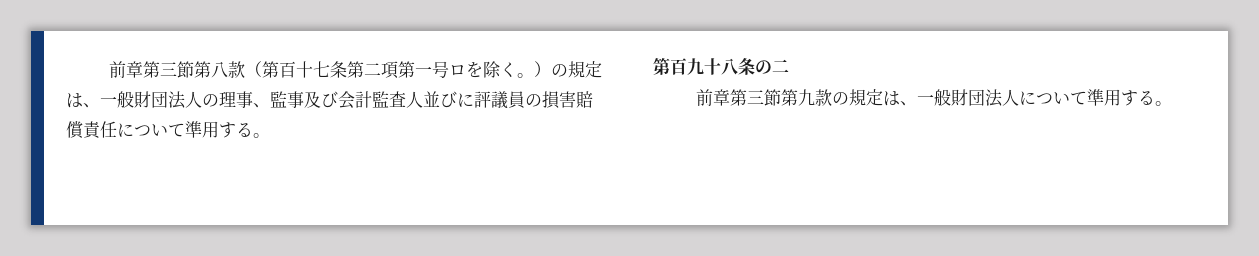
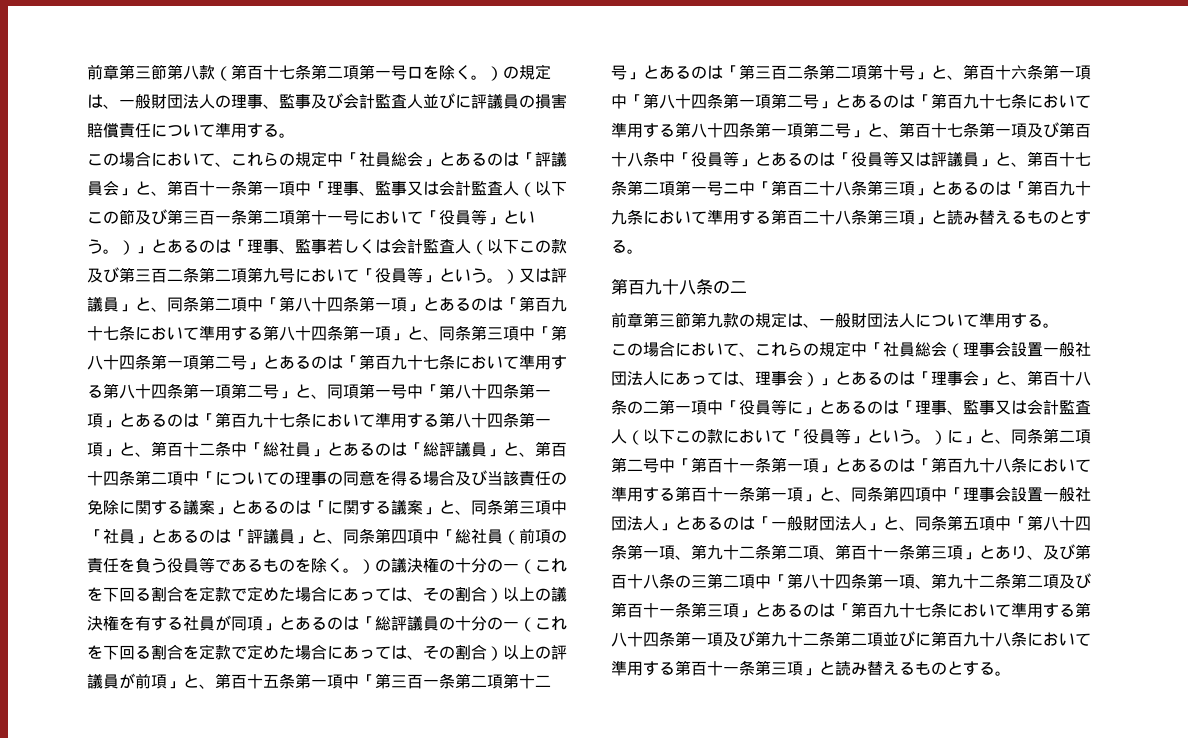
(270, 135) none -> [87,151,567,167] [87,180,567,197] [87,209,535,225] [87,238,567,255] [87,267,567,284] [87,296,567,312] [87,325,567,341] [87,354,567,370] [87,383,551,399] [87,412,551,428] [87,441,567,457] [87,470,567,486] [87,499,567,515] [87,528,567,545] [87,557,567,574] [87,586,567,603] [87,615,567,632] [87,644,567,661] [87,673,551,689] [611,64,1091,80] [611,93,1091,109] [611,122,1091,138] [611,151,1091,167] [611,180,1091,196] [611,209,1091,225] [611,240,643,254] // この場合において、これらの規定中「社員総会」とあるのは「評議員会」と、第百十一条第一項中「理事、監事又は会計監査人（以下この節及び第三百一条第二項第十一号において「役員等」という。）」とあるのは「理事、監事若しくは会計監査人（以下この款及び第三百二条第二項第九号において「役員等」という。）又は評議員」と、同条第二項中「第八十四条第一項」とあるのは「第百九十七条において準用する第八十四条第一項」と、同条第三項中「第八十四条第一項第二号」とあるのは「第百九十七条において準用する第八十四条第一項第二号」と、同項第一号中「第八十四条第一項」とあるのは「第百九十七条において準用する第八十四条第一項」と、第百十二条中「総社員」とあるのは「総評議員」と、第百十四条第二項中「についての理事の同意を得る場合及び当該責任の免除に関する議案」とあるのは「に関する議案」と、同条第三項中「社員」とあるのは「評議員」と、同条第四項中「総社員（前項の責任を負う役員等であるものを除く。）の議決権の十分の一（これを下回る割合を定款で定めた場合にあっては、その割合）以上の議決権を有する社員が同項」とあるのは「総評議員の十分の一（これを下回る割合を定款で定めた場合にあっては、その割合）以上の評議員が前項」と、第百十五条第一項中「第三百一条第二項第十二号」とあるのは「第三百二条第二項第十号」と、第百十六条第一項中「第八十四条第一項第二号」とあるのは「第百九十七条において準用する第八十四条第一項第二号」と、第百十七条第一項及び第百十八条中「役員等」とあるのは「役員等又は評議員」と、第百十七条第二項第一号ニ中「第百二十八条第三項」とあるのは「第百九十九条において準用する第百二十八条第三項」と読み替えるものとする。
(1173, 103) none -> [611,341,1091,358] [611,370,1091,387] [611,399,1091,415] [611,428,1091,445] [611,457,1091,473] [611,486,1091,502] [611,515,1091,531] [611,544,1091,560] [611,573,1091,589] [611,602,1091,618] [611,631,1091,647] [611,660,1011,676] // この場合において、これらの規定中「社員総会（理事会設置一般社団法人にあっては、理事会）」とあるのは「理事会」と、第百十八条の二第一項中「役員等に」とあるのは「理事、監事又は会計監査人（以下この款において「役員等」という。）に」と、同条第二項第二号中「第百十一条第一項」とあるのは「第百九十八条において準用する第百十一条第一項」と、同条第四項中「理事会設置一般社団法人」とあるのは「一般財団法人」と、同条第五項中「第八十四条第一項、第九十二条第二項、第百十一条第三項」とあり、及び第百十八条の三第二項中「第八十四条第一項、第九十二条第二項及び第百十一条第三項」とあるのは「第百九十七条において準用する第八十四条第一項及び第九十二条第二項並びに第百九十八条において準用する第百十一条第三項」と読み替えるものとする。

